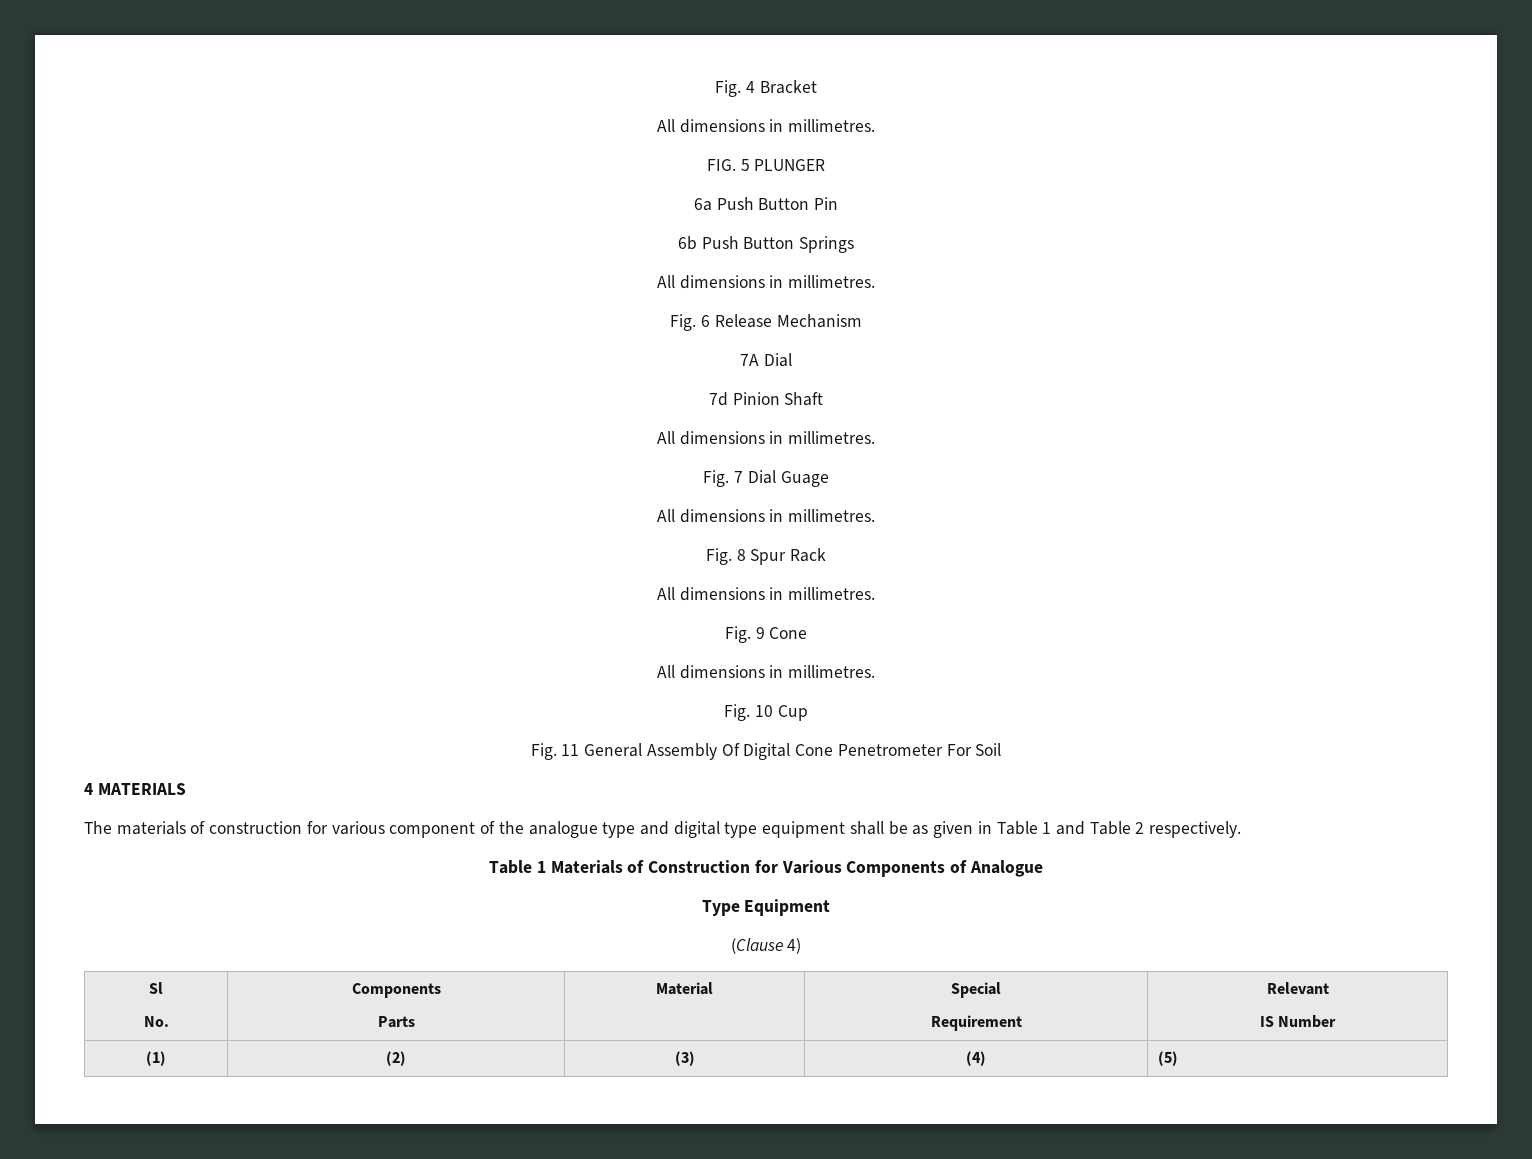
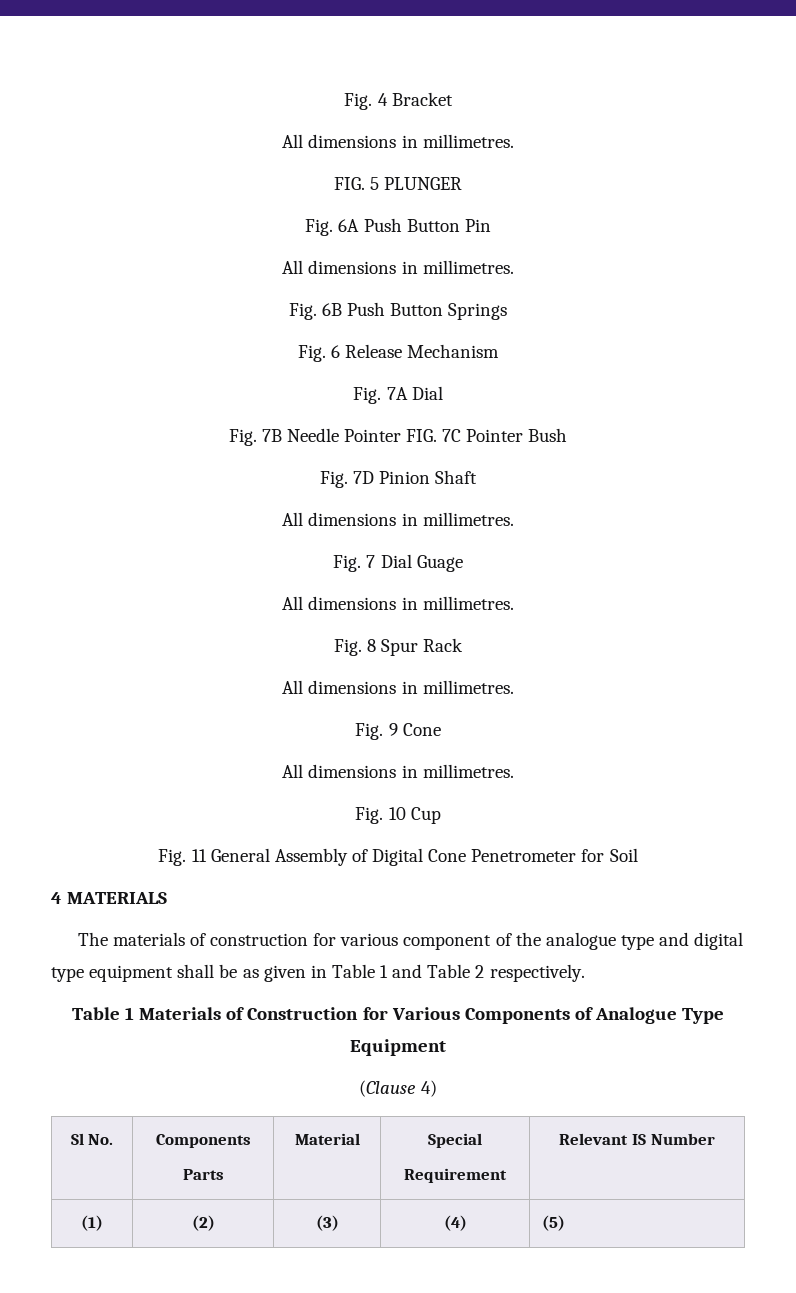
[693,198,712,211] 6a -> [305,219,360,236] Fig. 6A
[677,236,855,253] [656,275,876,289] // 6b Push Button Springs // All dimensions in millimetres. -> [282,260,514,274] [288,302,508,320] // All dimensions in millimetres. // Fig. 6B Push Button Springs
(862, 321) none -> [353,387,382,404] Fig.
[708,392,728,406] 7d -> [228,428,568,446] [319,471,374,488] Fig. 7B Needle Pointer FIG. 7C Pointer Bush // Fig. 7D
[721,743,740,756] Of -> [351,849,368,862] of
[946,744,972,756] For -> [581,849,605,862] for
(1043, 868) // -> (678, 1015) none
(163, 988) // -> (84, 1139) none
(1329, 988) // -> (629, 1139) none

